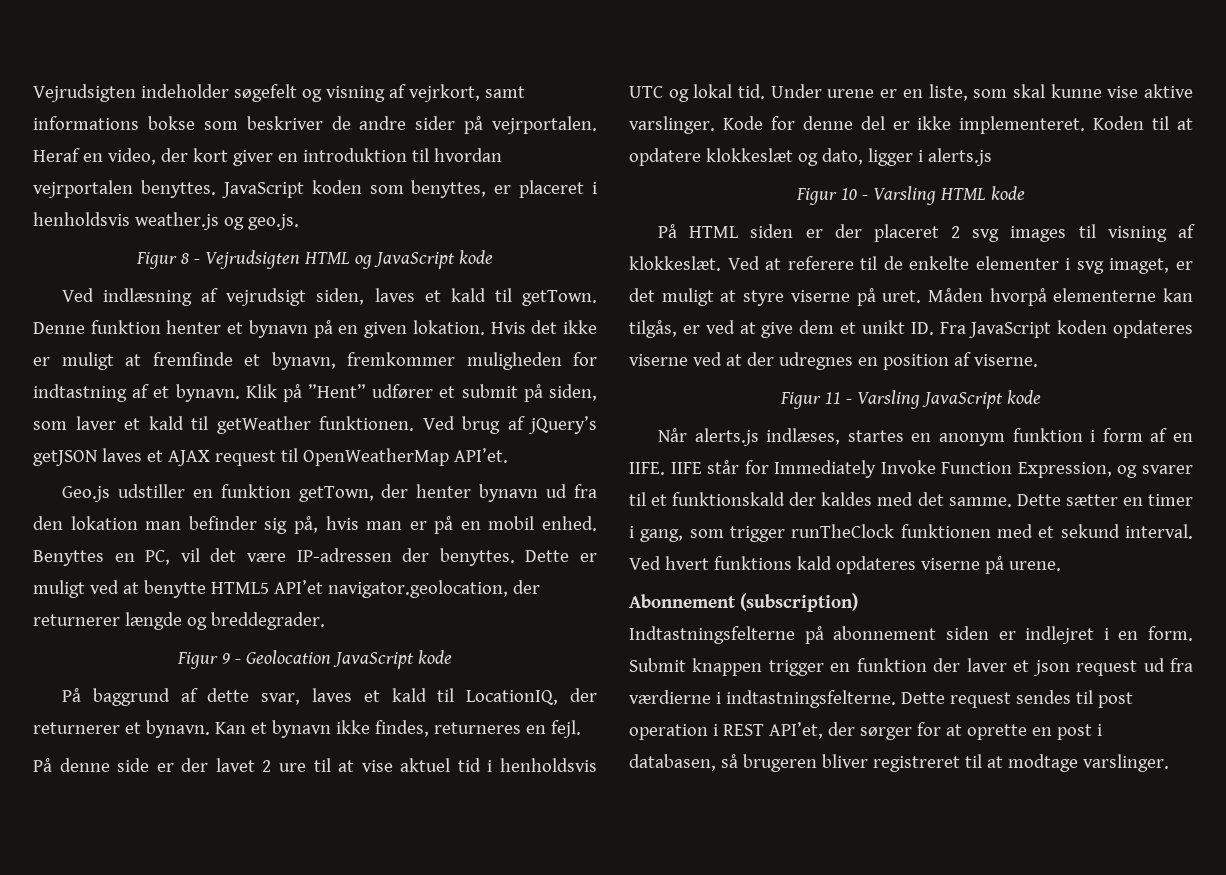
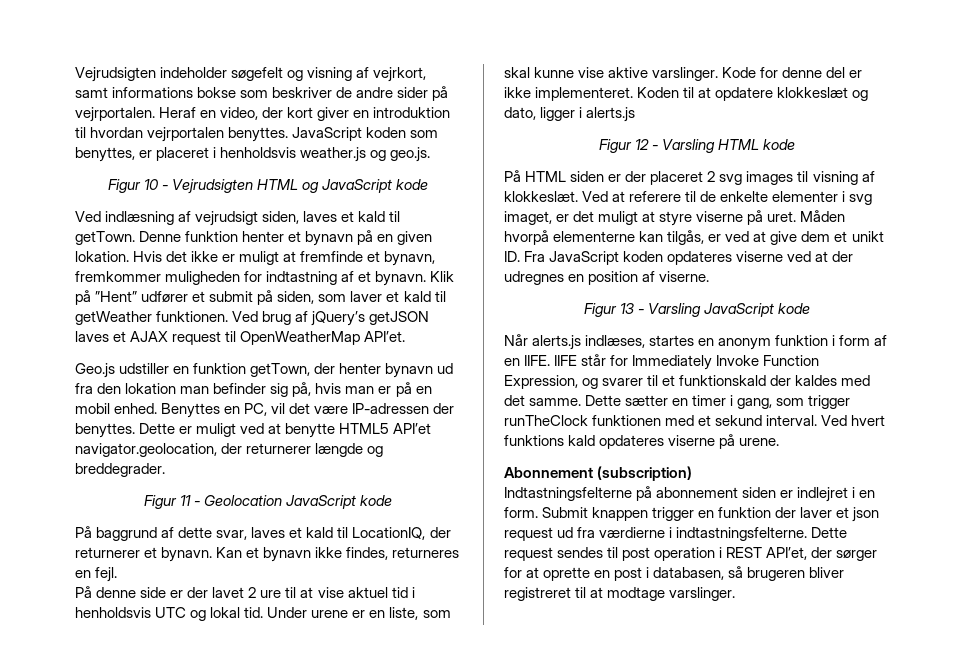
[181,253,190,264] 8 -> [143,179,159,190] 10
[222,653,231,664] 9 -> [179,495,191,506] 11
[841,188,858,200] 10 -> [634,139,649,150] 12
[825,392,842,404] 11 -> [619,303,634,314] 13

